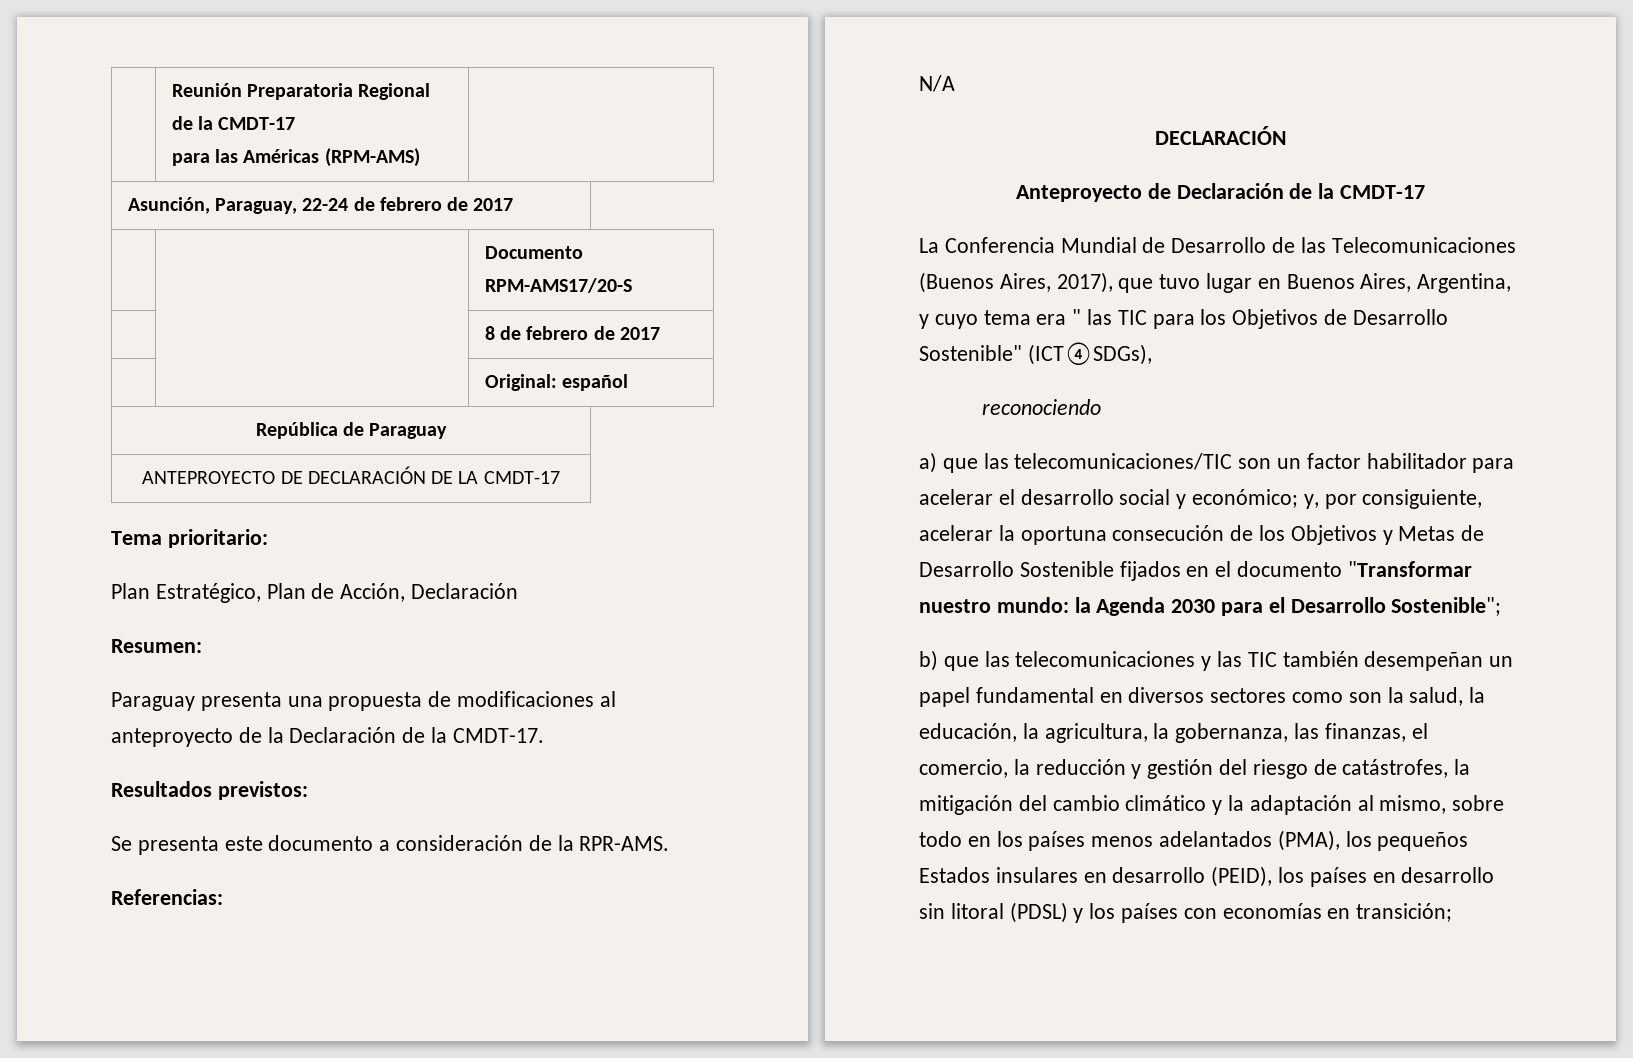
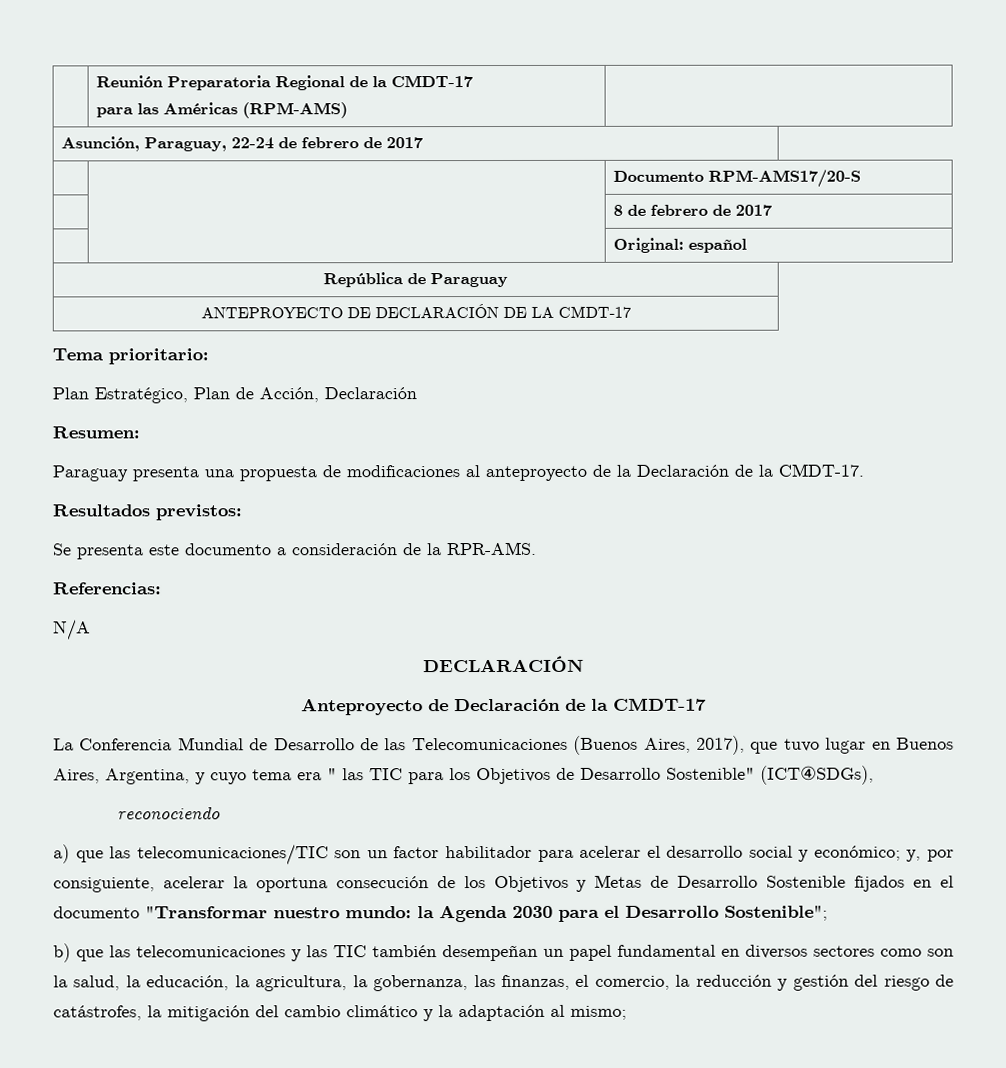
[1379,795,1505,814] [919,830,1469,851] [919,866,1495,887] [919,902,1453,923] mismo, sobre todo en los países menos adelantados (PMA), los pequeños Estados insulares en desarrollo (PEID), los países en desarrollo sin litoral (PDSL) y los países con economías en transición; -> [570,1005,627,1020] mismo;

